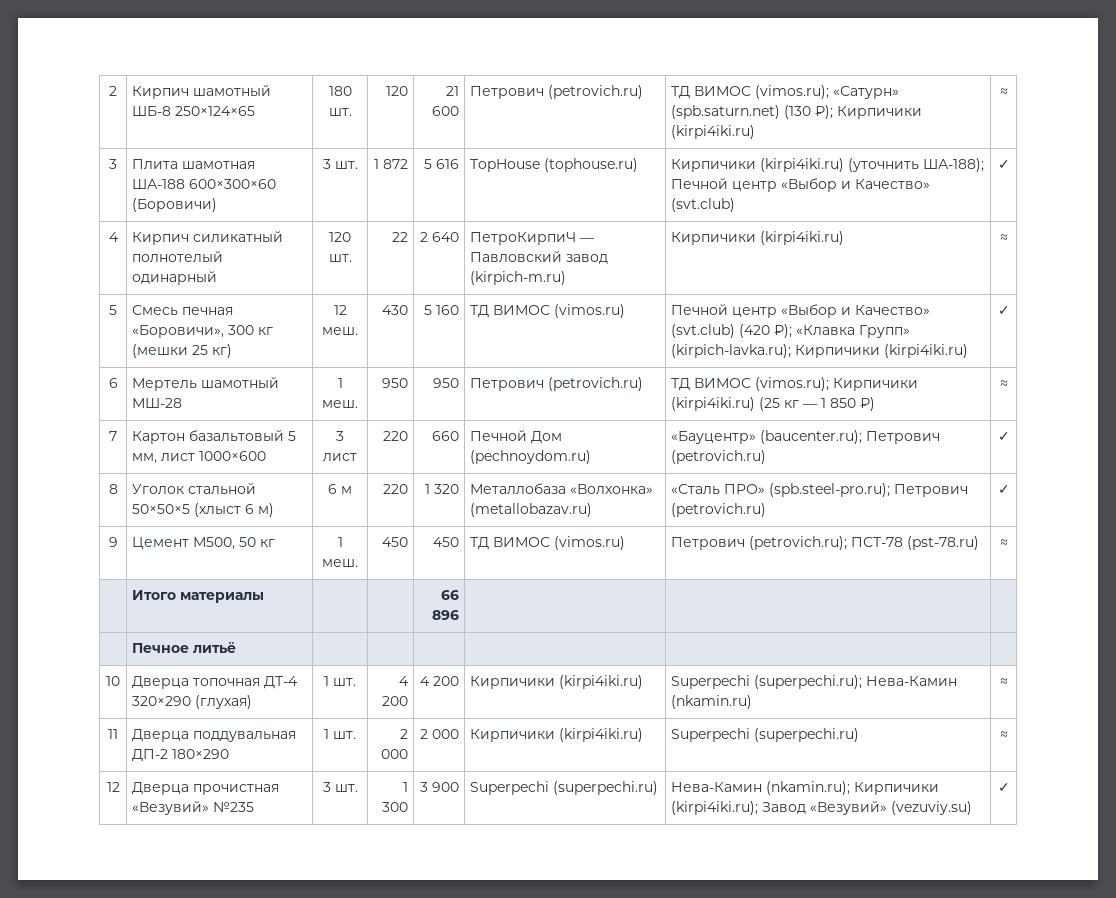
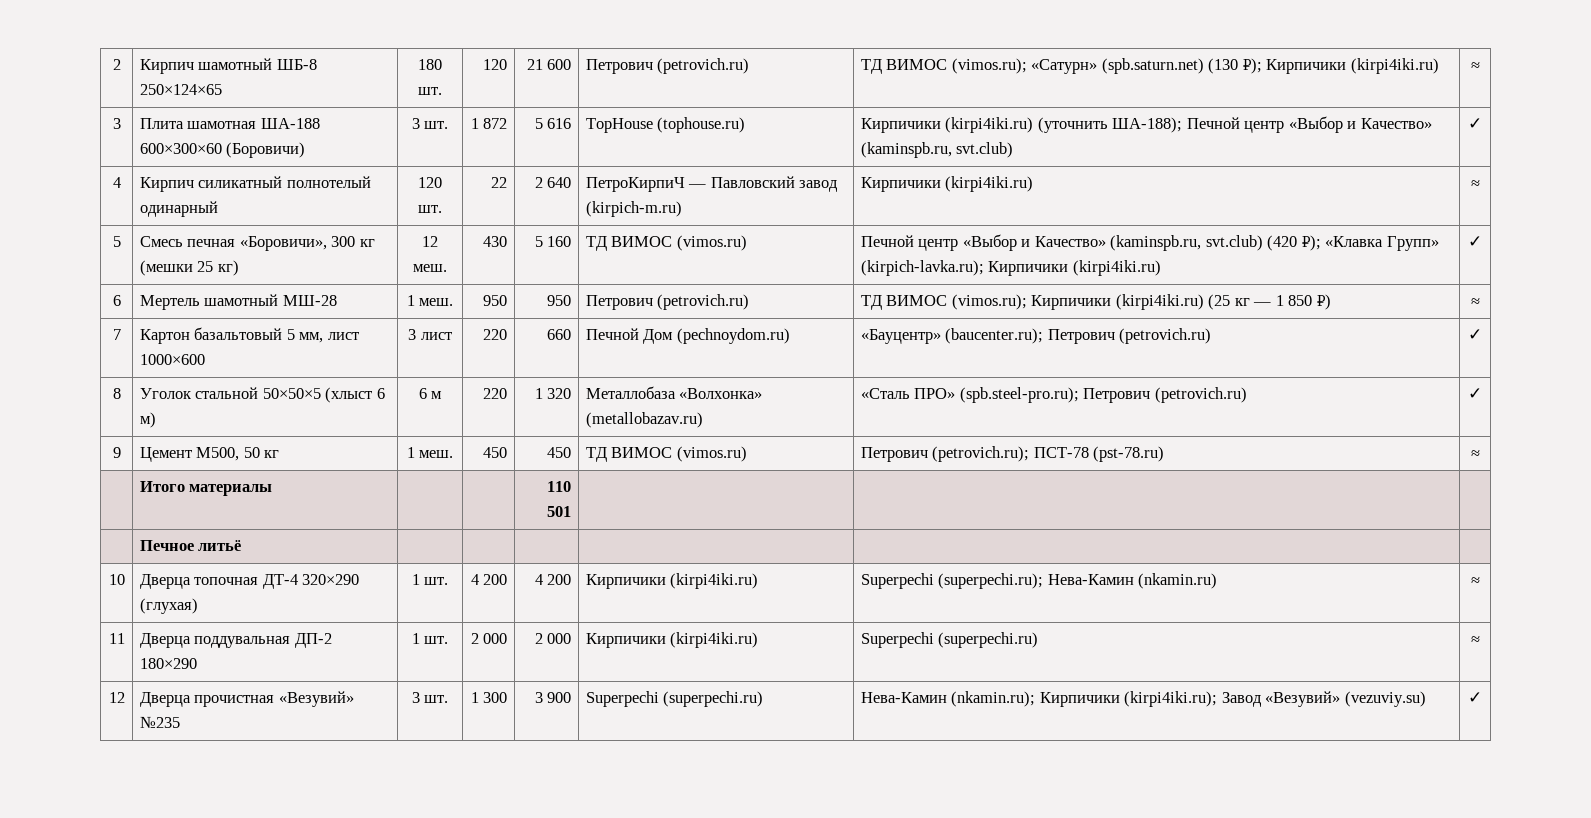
[671,198,736,212] (svt.club) -> [860,142,1014,158] (kaminspb.ru, svt.club)
[671,324,736,338] (svt.club) -> [1110,235,1263,251] (kaminspb.ru, svt.club)
[440,590,459,600] [431,610,459,620] 66 896 -> [547,481,572,492] [547,506,572,517] 110 501

